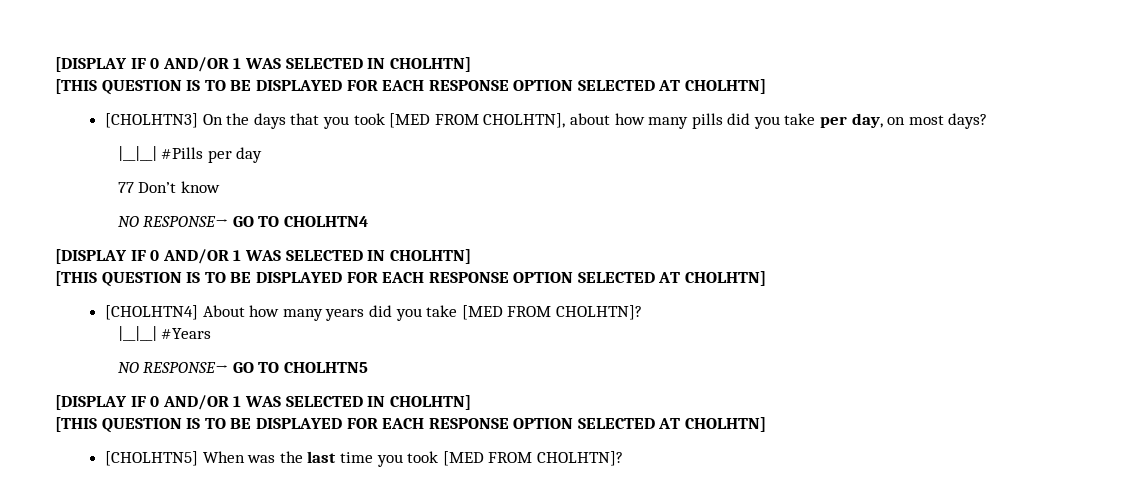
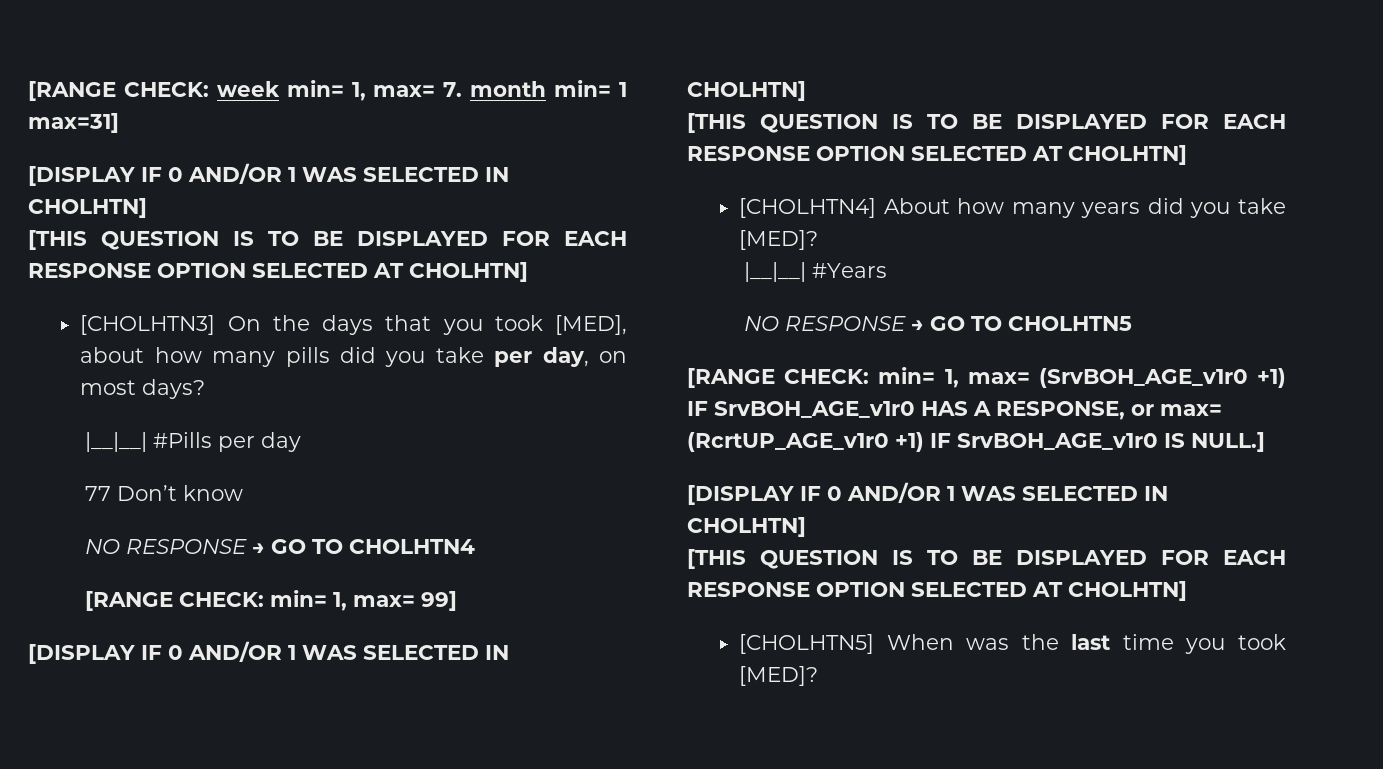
(55, 64) none -> [28,80,628,101] [28,113,119,133] [RANGE CHECK: week min= 1, max= 7. month min= 1 max=31] //
[389,113,566,128] [MED FROM CHOLHTN], -> [555,315,628,335] [MED],
[143,216,229,227] RESPONSE→ -> [126,539,266,554] RESPONSE →
(369, 221) none -> [85,590,458,611] // [RANGE CHECK: min= 1, max= 99]
[461,305,642,320] [MED FROM CHOLHTN]? -> [739,230,819,250] [MED]?
[143,362,229,373] RESPONSE→ -> [785,316,925,331] RESPONSE →
(369, 367) none -> [687,367,1286,388] [687,401,1222,420] [687,432,1265,452] // [RANGE CHECK: min= 1, max= (SrvBOH_AGE_v1r0 +1) IF SrvBOH_AGE_v1r0 HAS A RESPONSE, or max= (RcrtUP_AGE_v1r0 +1) IF SrvBOH_AGE_v1r0 IS NULL.]
[442,451,623,466] [MED FROM CHOLHTN]? -> [739,666,819,686] [MED]?

